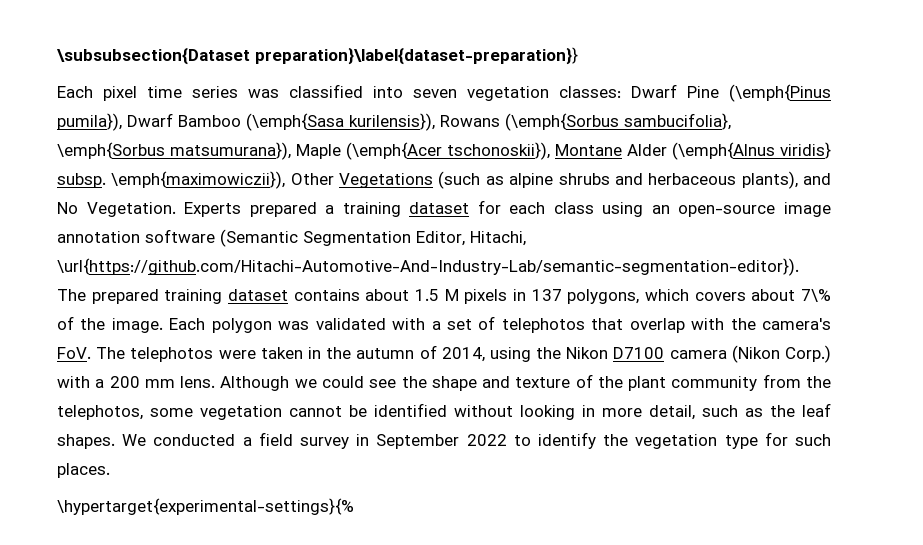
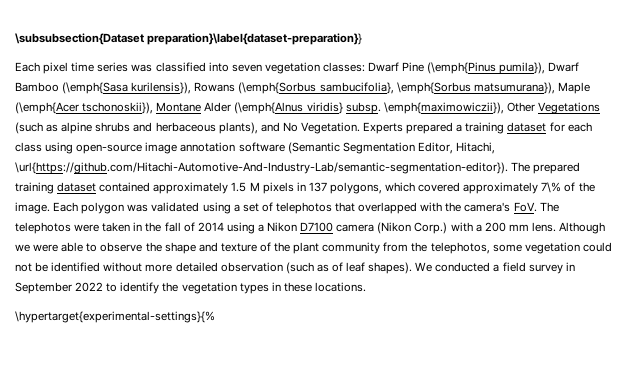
[651,205,670,214] an -> (74, 148) none
[293,289,410,301] contains about -> [99,182,229,194] contained approximately
[694,289,796,301] covers about -> [418,182,539,194] covered approximately
[392,318,426,330] with -> [202,202,231,214] using
[629,318,685,333] overlap -> [358,202,418,214] overlapped
[356,345,562,362] autumn of 2014, using the -> [164,222,264,234] fall of 2014 using a
[321,376,397,388] could see -> [33,242,143,252] were able to observe
[289,406,342,417] cannot -> [582,242,612,252] [15,263,32,272] could not
[520,403,831,420] [57,434,115,449] looking in more detail, such as the leaf shapes. -> [145,262,413,274] more detailed observation (such as of leaf shapes).
[724,432,832,449] [57,463,110,478] type for such places. -> [239,282,366,294] types in these locations.

